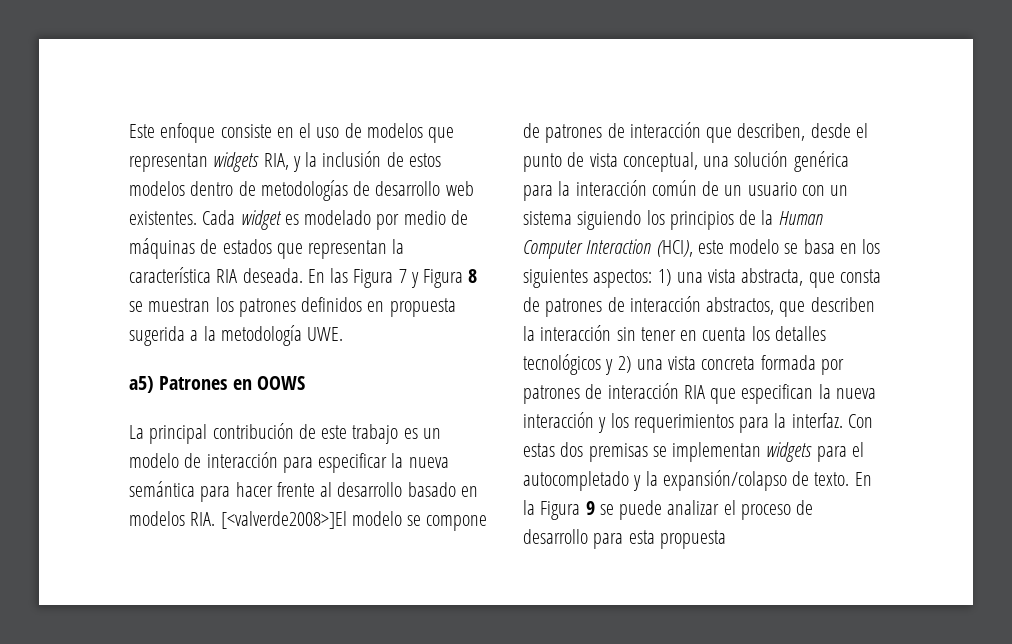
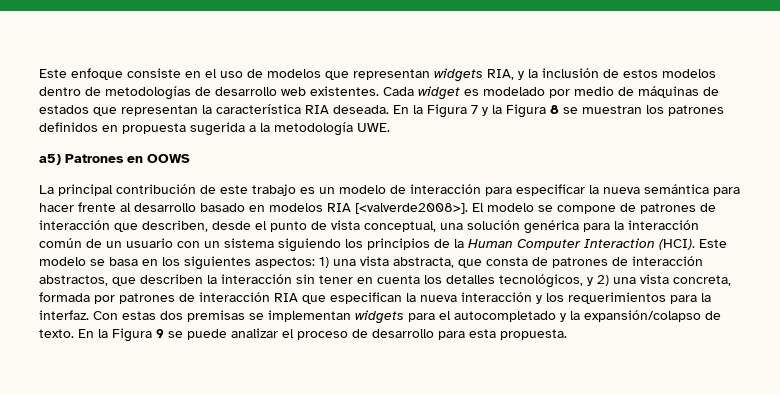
[330,268,349,283] las -> [413,105,423,114] la
(419, 280) none -> [492,105,502,114] la
[190,511,347,529] RIA. [<valverde2008>]El -> [327,203,484,214] RIA [<valverde2008>]. El
[656,240,724,257] (HCI), este -> [659,239,727,250] (HCI). Este
[523,354,601,375] tecnológicos -> [499,274,583,288] tecnológicos,
[701,356,756,370] concreta -> [673,275,731,286] concreta,
[659,530,726,549] propuesta -> [500,329,567,340] propuesta.

